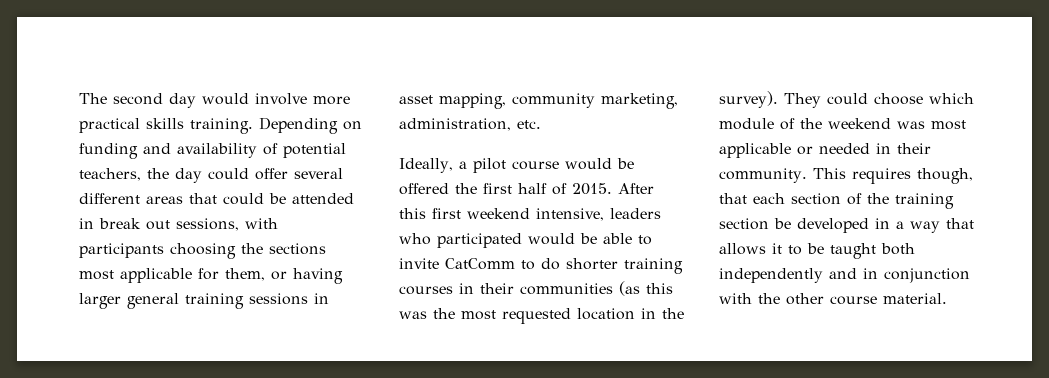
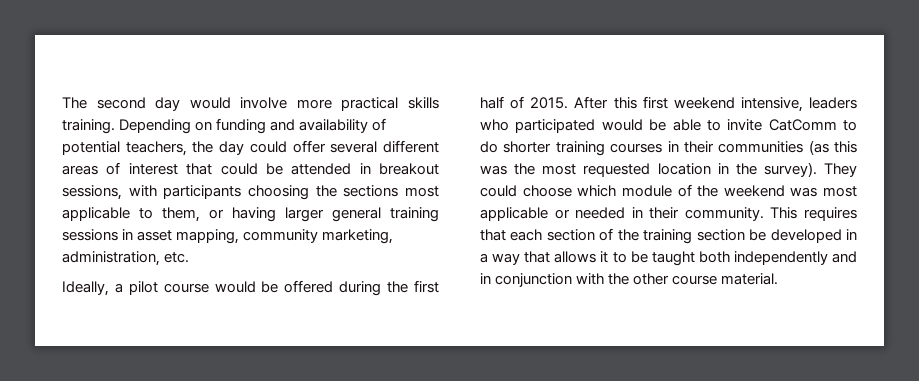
(183, 200) none -> [106,162,178,175] of interest
[99,218,170,230] break out -> [379,163,439,175] breakout
[198,268,219,280] for -> [139,208,153,219] to
(449, 189) none -> [339,281,382,296] during
[916,168,973,184] though, -> (857, 214) none

